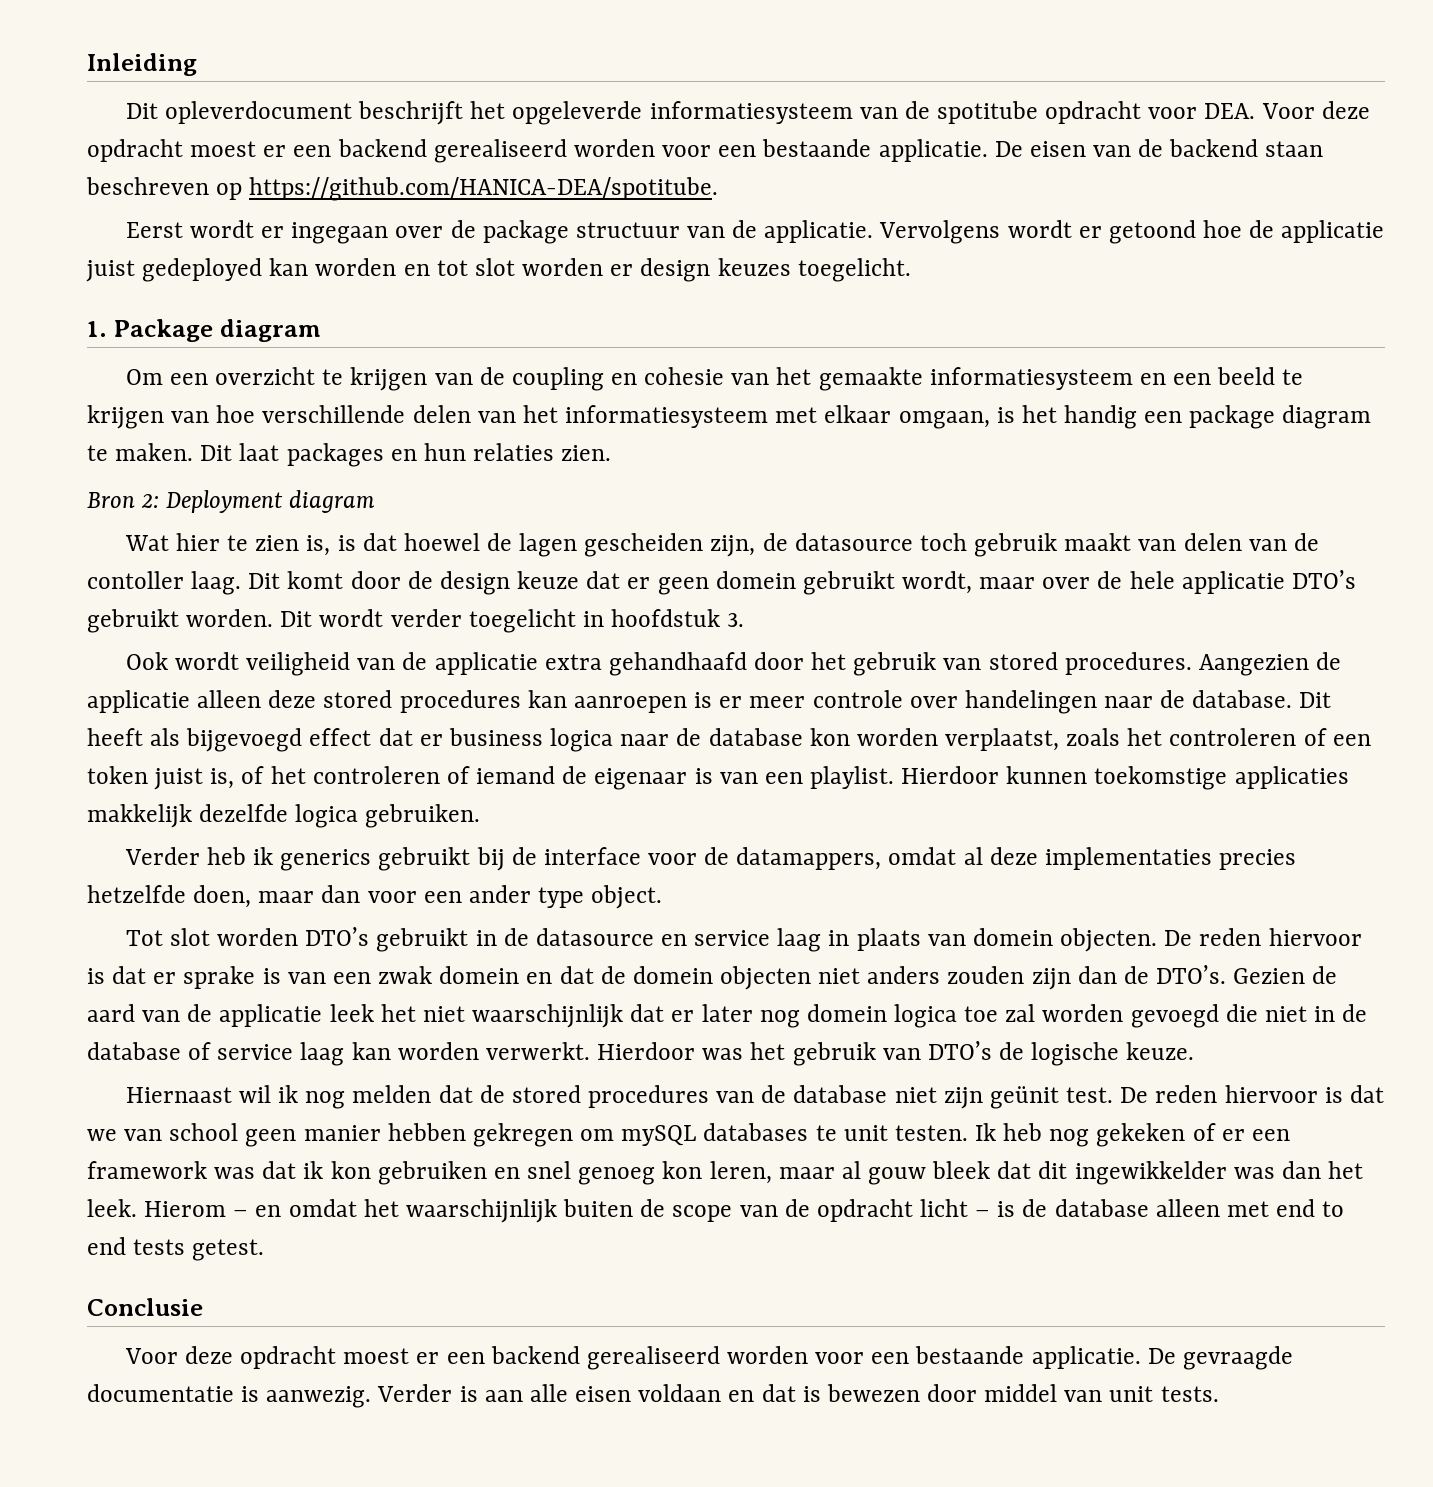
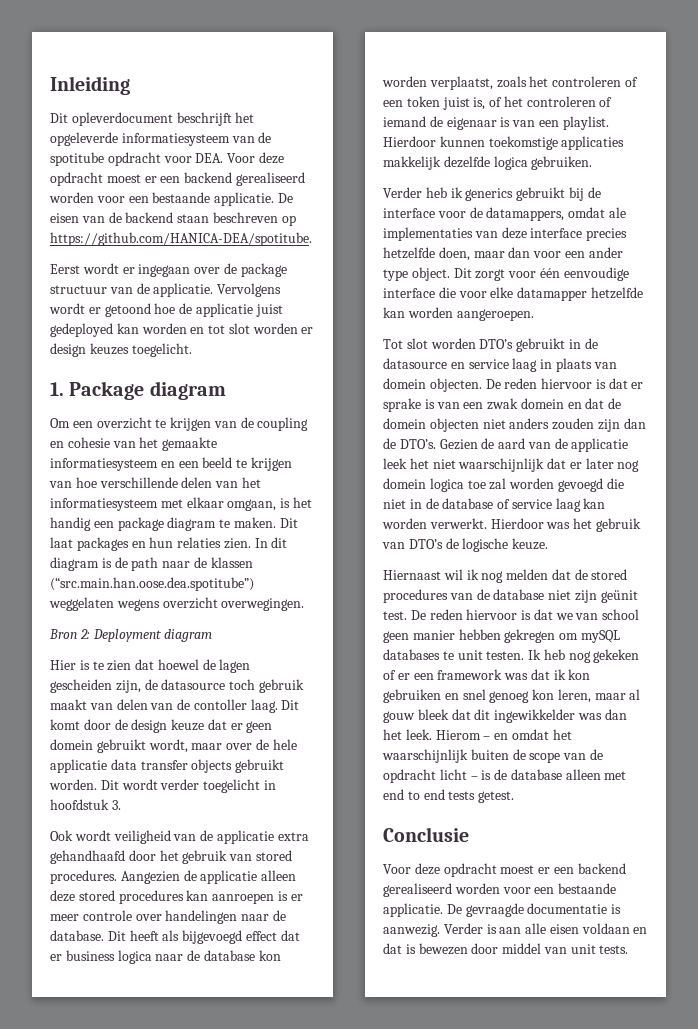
[87,490,376,513] [124,533,356,556] // Bron 2: Deployment diagram // Wat hier te zien is, is -> [254,537,288,548] [50,557,253,571] [50,577,254,591] [49,597,305,611] [49,629,213,642] [50,660,132,671] In dit diagram is de path naar de klassen (“src.main.han.oose.dea.spotitube”) weggelaten wegens overzicht overwegingen. // Bron 2: Deployment diagram // Hier is te zien
[1291,570,1356,589] DTO’s -> [110,759,233,773] data transfer objects
[963,847,1212,870] al deze implementaties -> [608,207,626,218] [383,227,583,241] ale implementaties van deze interface
(663, 897) none -> [453,267,629,281] [383,287,643,301] [383,307,534,321] Dit zorgt voor één eenvoudige interface die voor elke datamapper hetzelfde kan worden aangeroepen.

